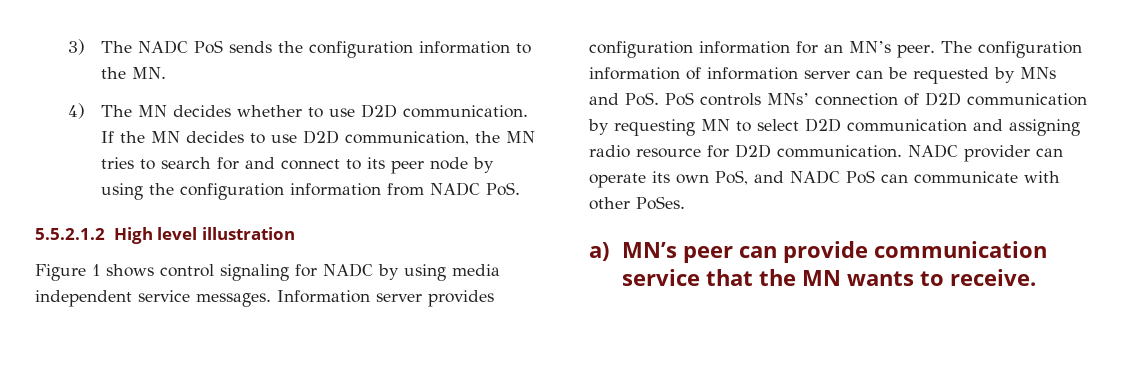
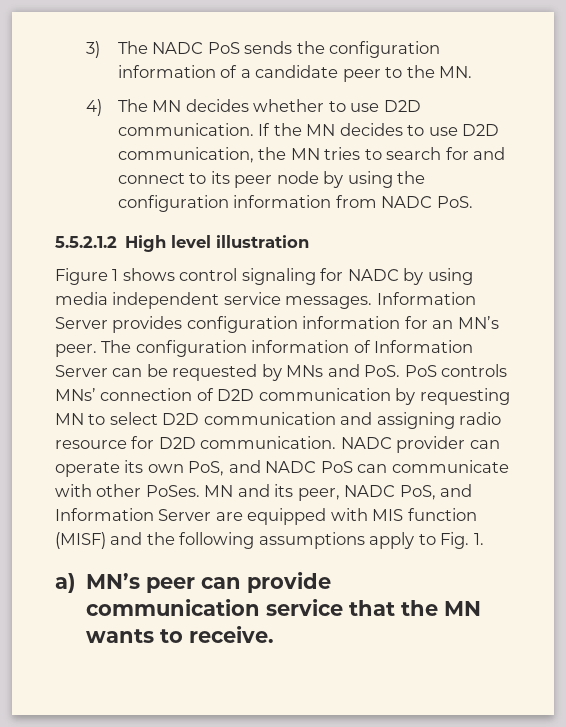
(511, 47) none -> [220,65,381,82] of a candidate peer
[376,293,422,302] server -> [55,317,108,329] Server
[707,67,850,80] information server -> [374,340,474,353] [55,365,108,377] Information Server
(685, 203) none -> [204,484,473,501] [55,508,477,525] [55,532,484,549] MN and its peer, NADC PoS, and Information Server are equipped with MIS function (MISF) and the following assumptions apply to Fig. 1.

